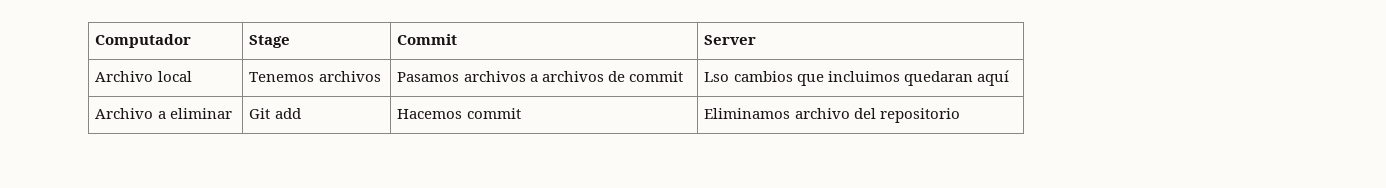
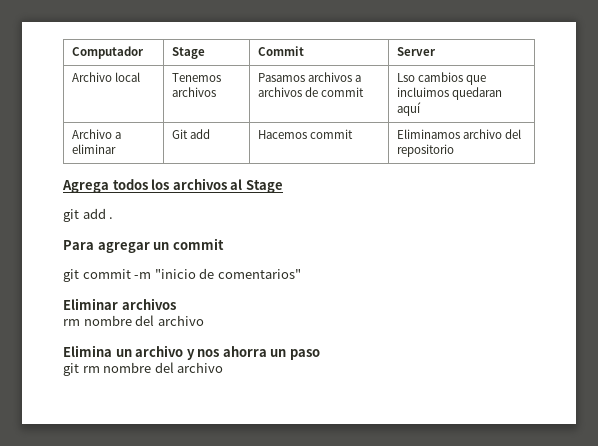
(960, 115) none -> [62,178,283,193] [63,208,114,222] [63,238,224,253] [63,268,301,282] [63,298,176,310] [63,315,204,326] [63,345,320,360] [63,362,224,376] // Agrega todos los archivos al Stage // git add . // Para agregar un commit // git commit -m "inicio de comentarios" // Eliminar archivos // rm nombre del archivo // Elimina un archivo y nos ahorra un paso // git rm nombre del archivo

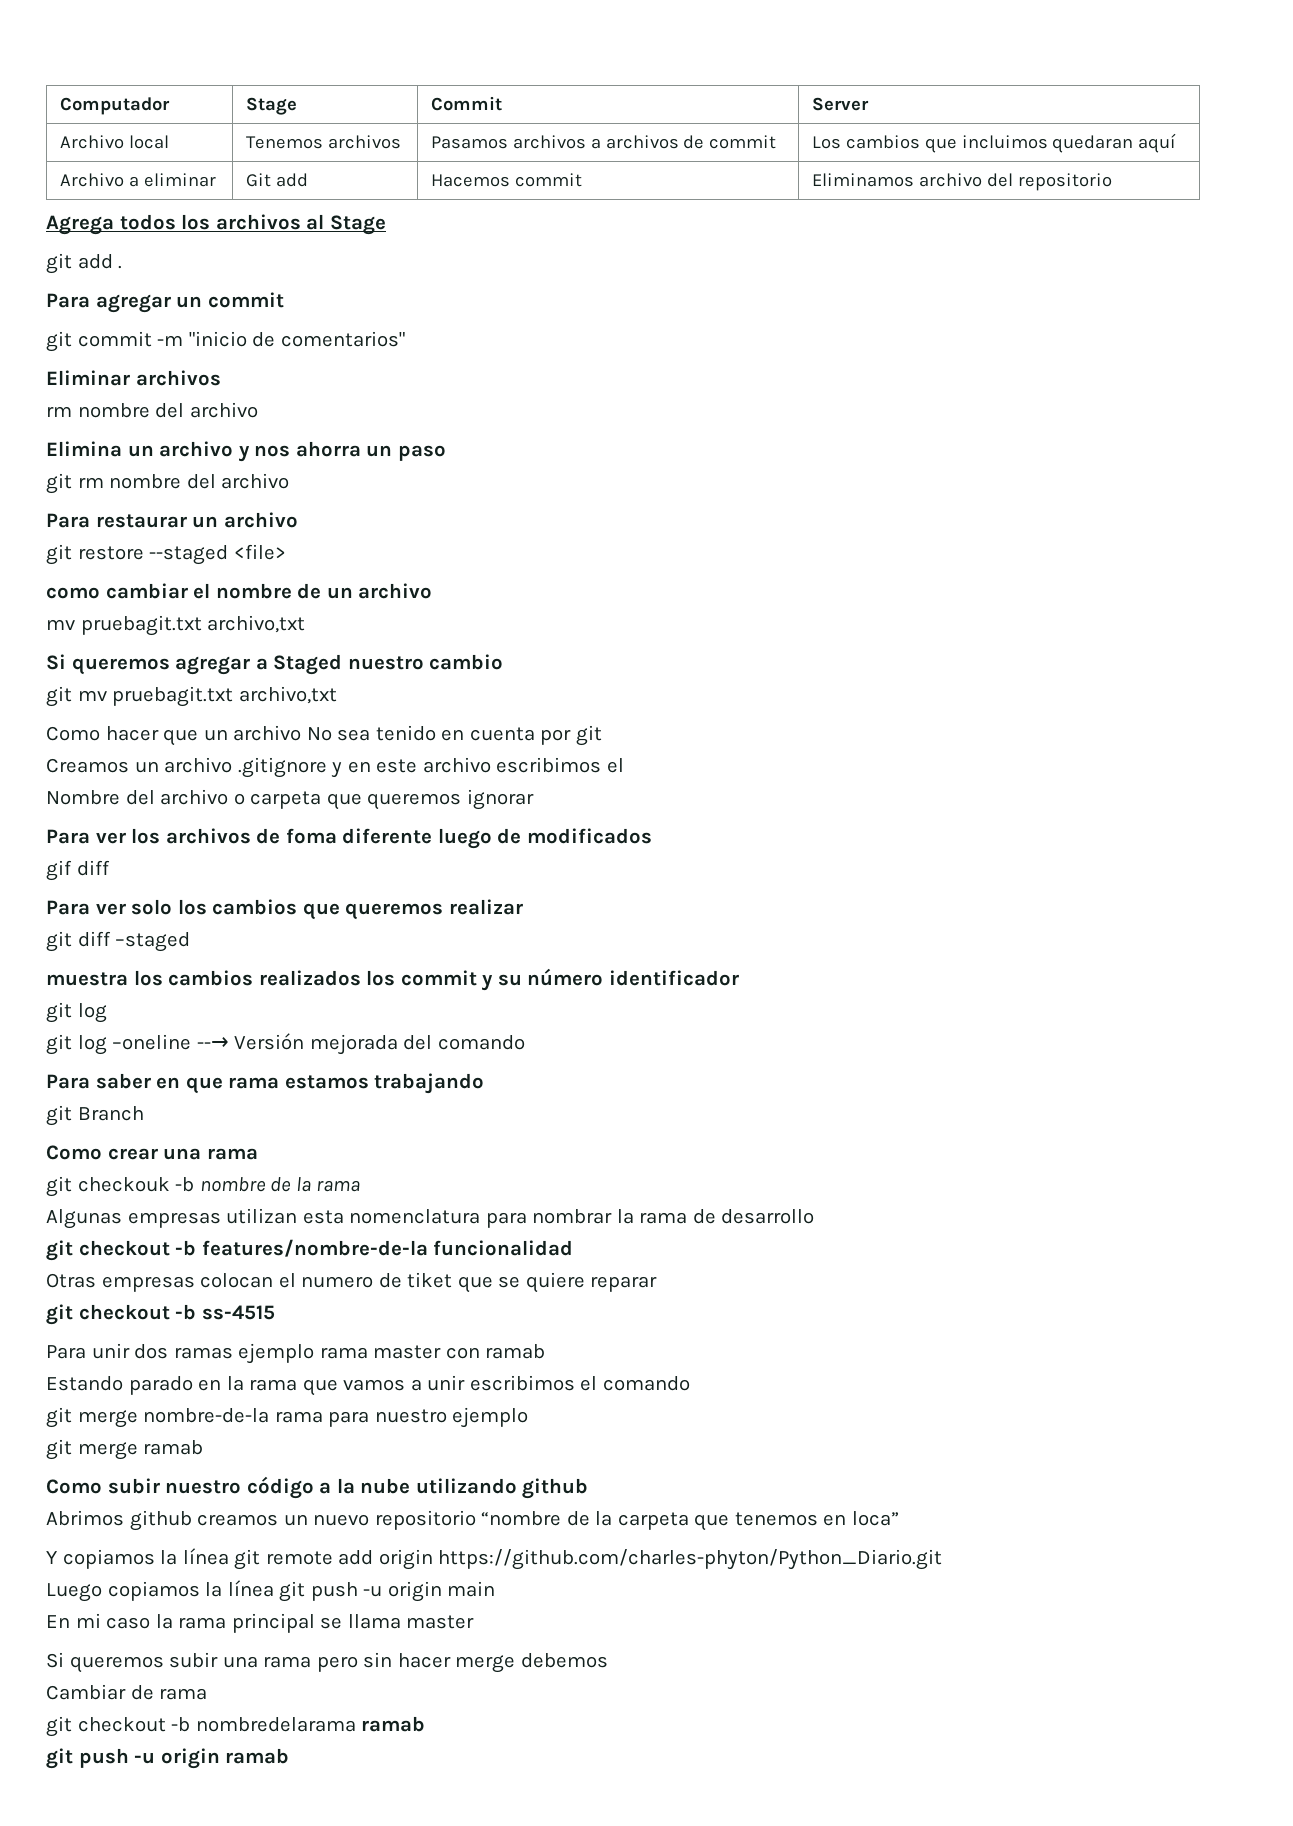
[397,73,416,82] Lso -> [811,136,841,149] Los
(224, 367) none -> [46,512,298,528] [46,544,286,565] [46,583,433,599] [46,615,306,636] [46,654,504,675] [46,686,337,707] [46,725,602,746] [46,757,624,778] [46,789,534,810] [46,828,652,849] [46,860,110,881] [46,899,523,920] [46,931,191,952] [46,968,739,991] [46,1002,107,1023] [46,1033,525,1055] [46,1073,485,1094] [46,1105,144,1126] [46,1145,258,1160] [46,1176,361,1197] [46,1208,815,1229] [46,1239,574,1261] [46,1272,658,1293] [46,1304,275,1325] [46,1343,546,1364] [46,1375,690,1396] [46,1407,529,1428] [46,1439,204,1460] [46,1476,589,1499] [46,1510,899,1531] [46,1548,943,1570] [46,1580,496,1602] [46,1613,475,1633] [46,1652,608,1673] [46,1684,208,1700] [46,1716,426,1737] [46,1748,290,1769] // Para restaurar un archivo // git restore --staged <file> // como cambiar el nombre de un archivo // mv pruebagit.txt archivo,txt // Si queremos agregar a Staged nuestro cambio // git mv pruebagit.txt archivo,txt // Como hacer que un archivo No sea tenido en cuenta por git // Creamos un archivo .gitignore y en este archivo escribimos el // Nombre del archivo o carpeta que queremos ignorar // Para ver los archivos de foma diferente luego de modificados // gif diff // Para ver solo los cambios que queremos realizar // git diff –staged // muestra los cambios realizados los commit y su número identificador // git log // git log –oneline --→ Versión mejorada del comando // Para saber en que rama estamos trabajando // git Branch // Como crear una rama // git checkouk -b nombre de la rama // Algunas empresas utilizan esta nomenclatura para nombrar la rama de desarrollo // git checkout -b features/nombre-de-la funcionalidad // Otras empresas colocan el numero de tiket que se quiere reparar // git checkout -b ss-4515 // Para unir dos ramas ejemplo rama master con ramab // Estando parado en la rama que vamos a unir escribimos el comando // git merge nombre-de-la rama para nuestro ejemplo // git merge ramab // Como subir nuestro código a la nube utilizando github // Abrimos github creamos un nuevo repositorio “nombre de la carpeta que tenemos en loca” // Y copiamos la línea git remote add origin https://github.com/charles-phyton/Python_Diario.git // Luego copiamos la línea git push -u origin main // En mi caso la rama principal se llama master // Si queremos subir una rama pero sin hacer merge debemos // Cambiar de rama // git checkout -b nombredelarama ramab // git push -u origin ramab

